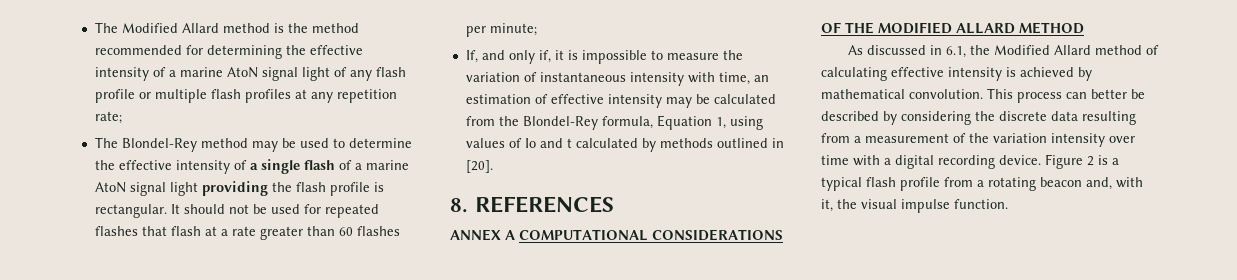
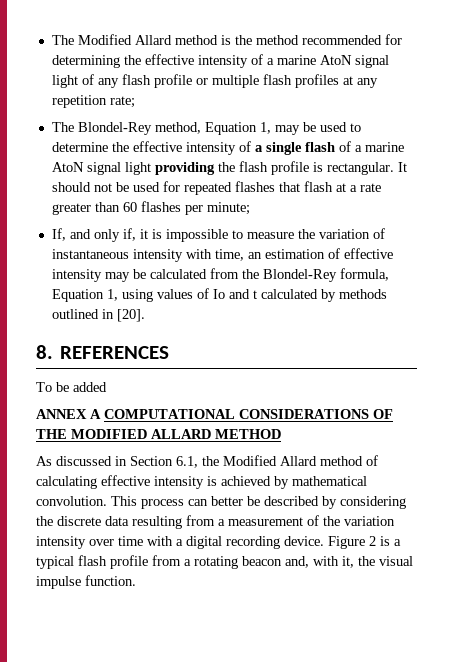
[200,138,248,148] method -> [154,122,271,135] method, Equation 1,
(615, 204) none -> [36,382,107,392] // To be added
(942, 50) none -> [130,456,173,466] Section

